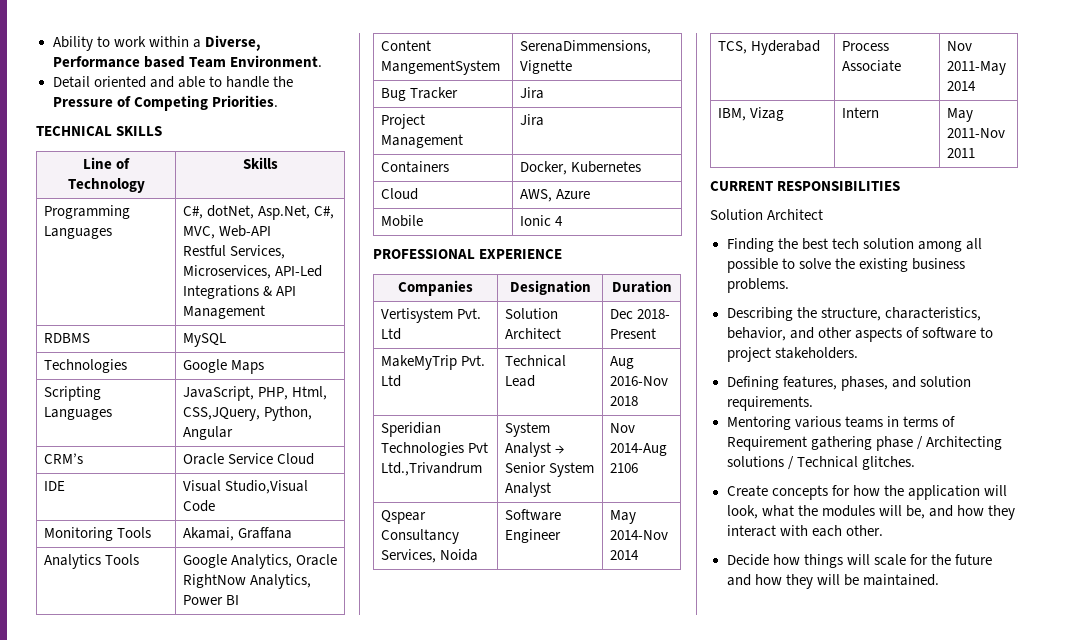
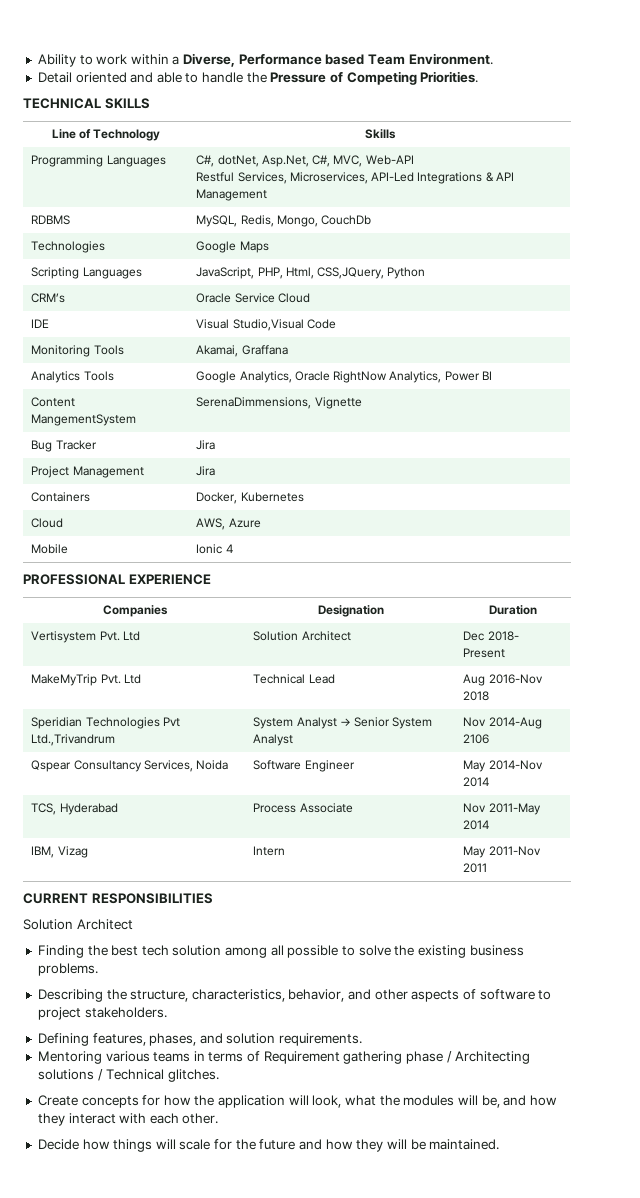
[182,333,226,347] MySQL -> [196,215,372,227] MySQL, Redis, Mongo, CouchDb
[263,406,312,421] [182,426,233,440] Python, Angular -> [387,267,426,279] Python

